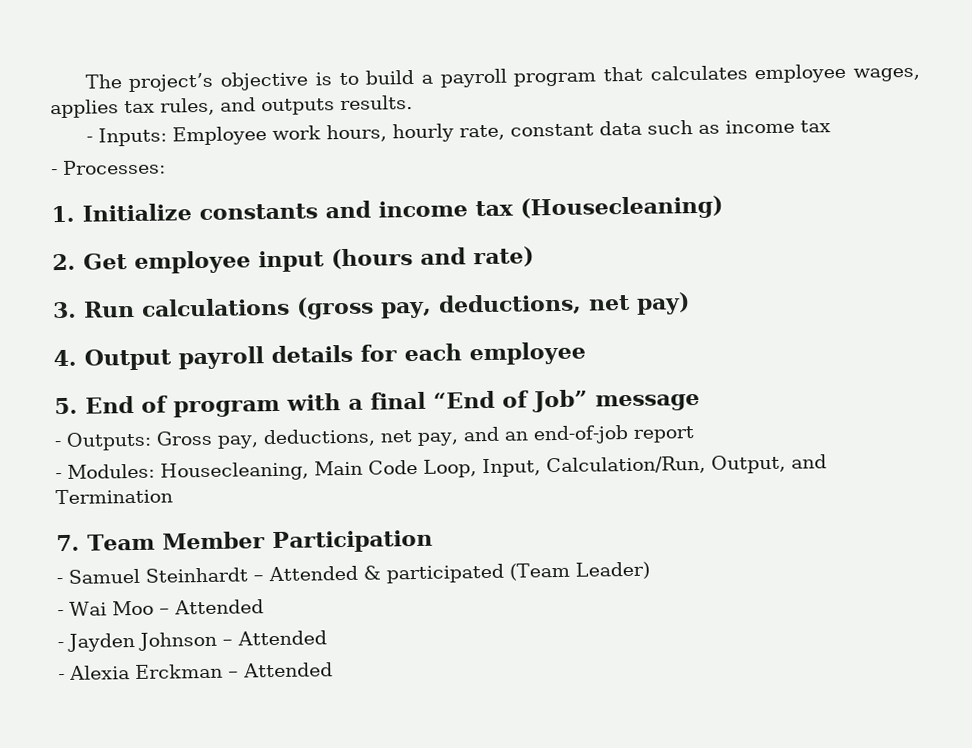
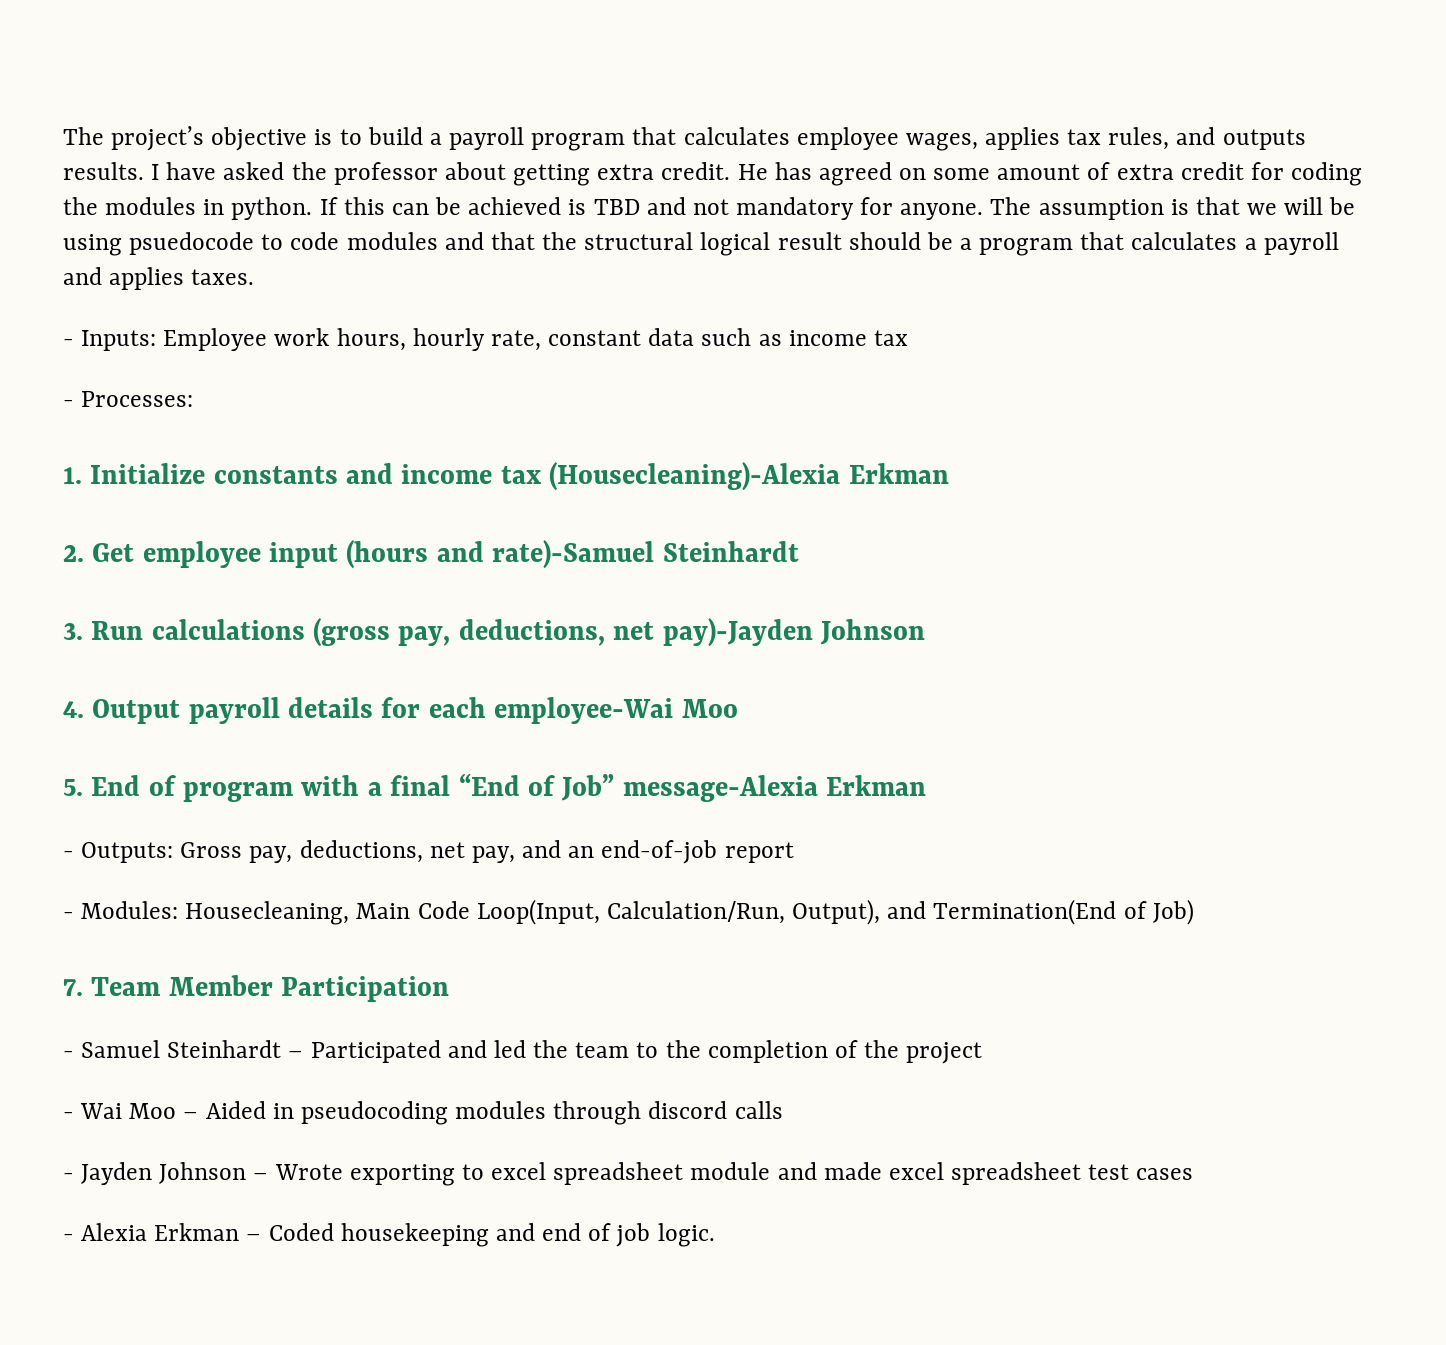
(413, 103) none -> [151,162,1363,186] [63,197,1356,220] [63,232,1339,256] [63,267,255,290] I have asked the professor about getting extra credit. He has agreed on some amount of extra credit for coding the modules in python. If this can be achieved is TBD and not mandatory for anyone. The assumption is that we will be using psuedocode to code modules and that the structural logical result should be a program that calculates a payroll and applies taxes.
[520,195,723,221] (Housecleaning) -> [549,462,949,491] (Housecleaning)-Alexia Erkman
[473,246,534,268] rate) -> [492,540,799,569] rate)-Samuel Steinhardt
[635,292,690,315] pay) -> [662,618,925,647] pay)-Jayden Johnson
[469,341,586,366] employee -> [494,697,738,724] employee-Wai Moo
[595,393,700,412] message -> [622,775,927,802] message-Alexia Erkman
[423,454,827,478] [55,488,173,505] Loop, Input, Calculation/Run, Output, and Termination -> [476,899,1194,925] Loop(Input, Calculation/Run, Output), and Termination(End of Job)
[268,561,650,584] [57,599,264,617] [57,630,327,652] [58,662,333,681] Attended & participated (Team Leader) // - Wai Moo – Attended // - Jayden Johnson – Attended // - Alexia Erckman – Attended -> [310,1040,983,1064] [63,1101,783,1125] [63,1162,1194,1186] [63,1223,715,1247] Participated and led the team to the completion of the project // - Wai Moo – Aided in pseudocoding modules through discord calls // - Jayden Johnson – Wrote exporting to excel spreadsheet module and made excel spreadsheet test cases // - Alexia Erkman – Coded housekeeping and end of job logic.

